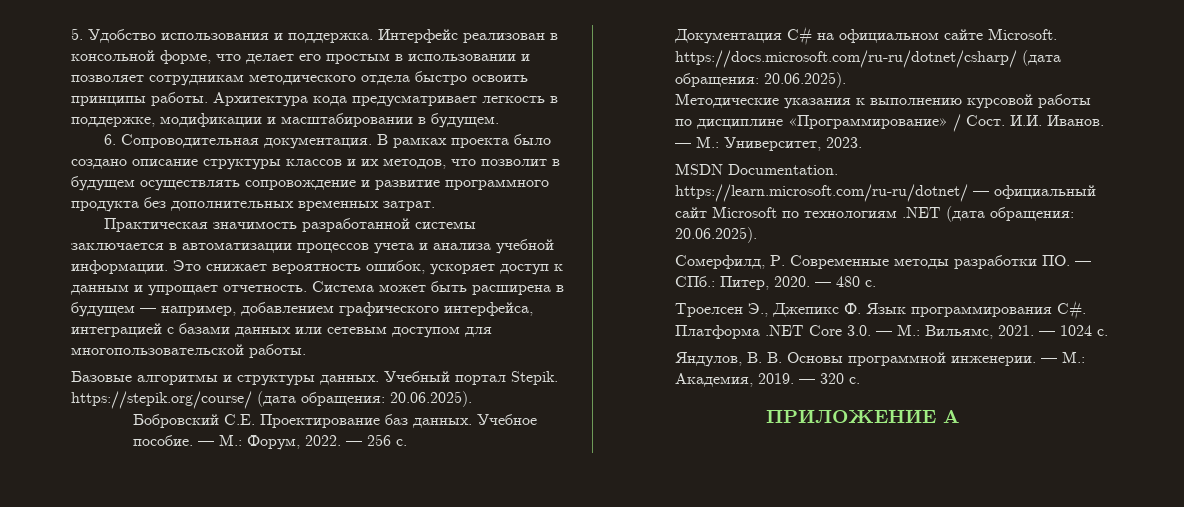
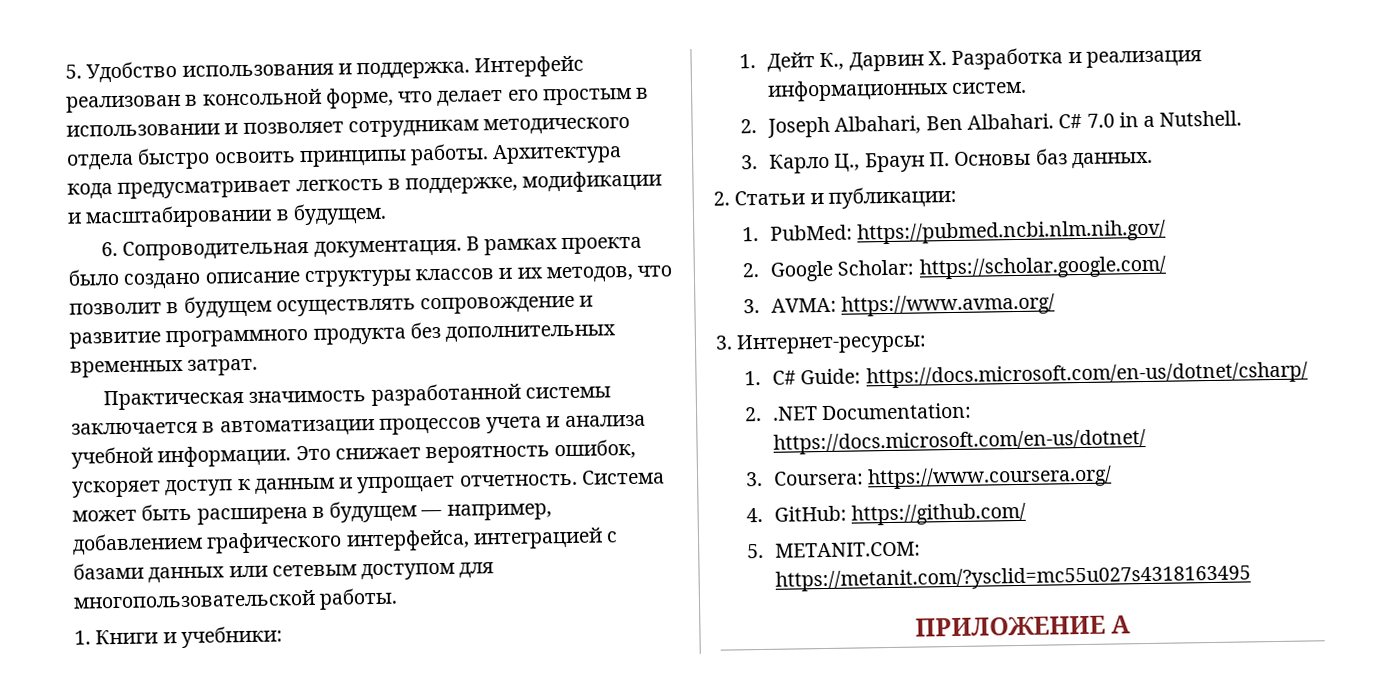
[71,371,558,386] [71,391,472,409] [133,414,538,428] [133,434,408,450] [674,26,1058,46] [675,50,1062,68] [675,72,847,88] [675,93,1092,109] [675,114,1105,132] [675,136,863,151] [675,163,839,175] [675,184,1097,202] [675,206,1075,222] [675,227,758,243] [675,255,1092,269] [675,276,877,290] [675,300,1087,320] [675,324,1109,339] [675,351,1086,367] [675,373,861,387] Базовые алгоритмы и структуры данных. Учебный портал Stepik. https://stepik.org/course/ (дата обращения: 20.06.2025). // Бобровский С.Е. Проектирование баз данных. Учебное пособие. — М.: Форум, 2022. — 256 с. // Документация C# на официальном сайте Microsoft. https://docs.microsoft.com/ru-ru/dotnet/csharp/ (дата обращения: 20.06.2025). // Методические указания к выполнению курсовой работы по дисциплине «Программирование» / Сост. И.И. Иванов. — М.: Университет, 2023. // MSDN Documentation. https://learn.microsoft.com/ru-ru/dotnet/ — официальный сайт Microsoft по технологиям .NET (дата обращения: 20.06.2025). // Сомерфилд, Р. Современные методы разработки ПО. — СПб.: Питер, 2020. — 480 с. // Троелсен Э., Джепикс Ф. Язык программирования C#. Платформа .NET Core 3.0. — М.: Вильямс, 2021. — 1024 с. // Яндулов, В. В. Основы программной инженерии. — М.: Академия, 2019. — 320 с. -> [74,625,283,649] [739,47,1202,72] [767,79,1028,102] [740,110,1243,138] [741,148,1153,174] [713,185,957,209] [742,219,1167,245] [742,255,1166,282] [743,293,1056,317] [715,332,928,355] [744,361,1308,389] [744,402,973,422] [773,428,1147,455] [745,465,1113,490] [746,502,1027,526] [747,541,922,559] [775,564,1252,592] 1. Книги и учебники: // 1. Дейт К., Дарвин Х. Разработка и реализация информационных систем. // 2. Joseph Albahari, Ben Albahari. C# 7.0 in a Nutshell. // 3. Карло Ц., Браун П. Основы баз данных. // 2. Статьи и публикации: // 1. PubMed: https://pubmed.ncbi.nlm.nih.gov/ // 2. Google Scholar: https://scholar.google.com/ // 3. AVMA: https://www.avma.org/ // 3. Интернет-ресурсы: // 1. C# Guide: https://docs.microsoft.com/en-us/dotnet/csharp/ // 2. .NET Documentation: https://docs.microsoft.com/en-us/dotnet/ // 3. Coursera: https://www.coursera.org/ // 4. GitHub: https://github.com/ // 5. METANIT.COM: https://metanit.com/?ysclid=mc55u027s4318163495

